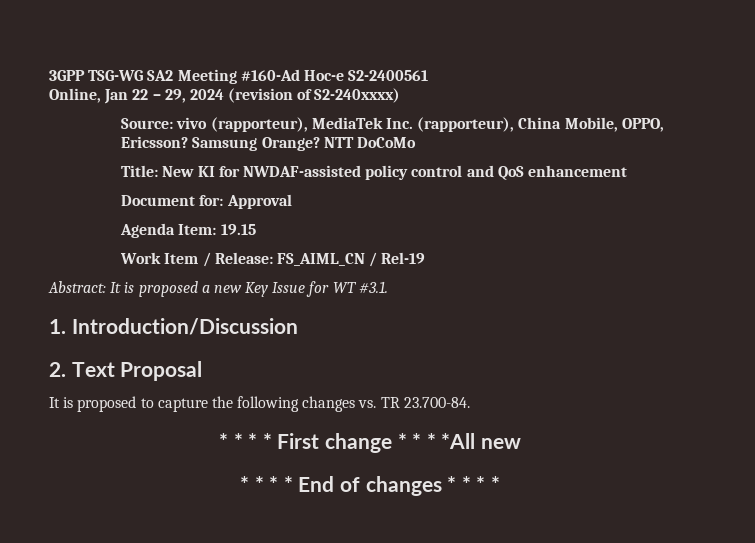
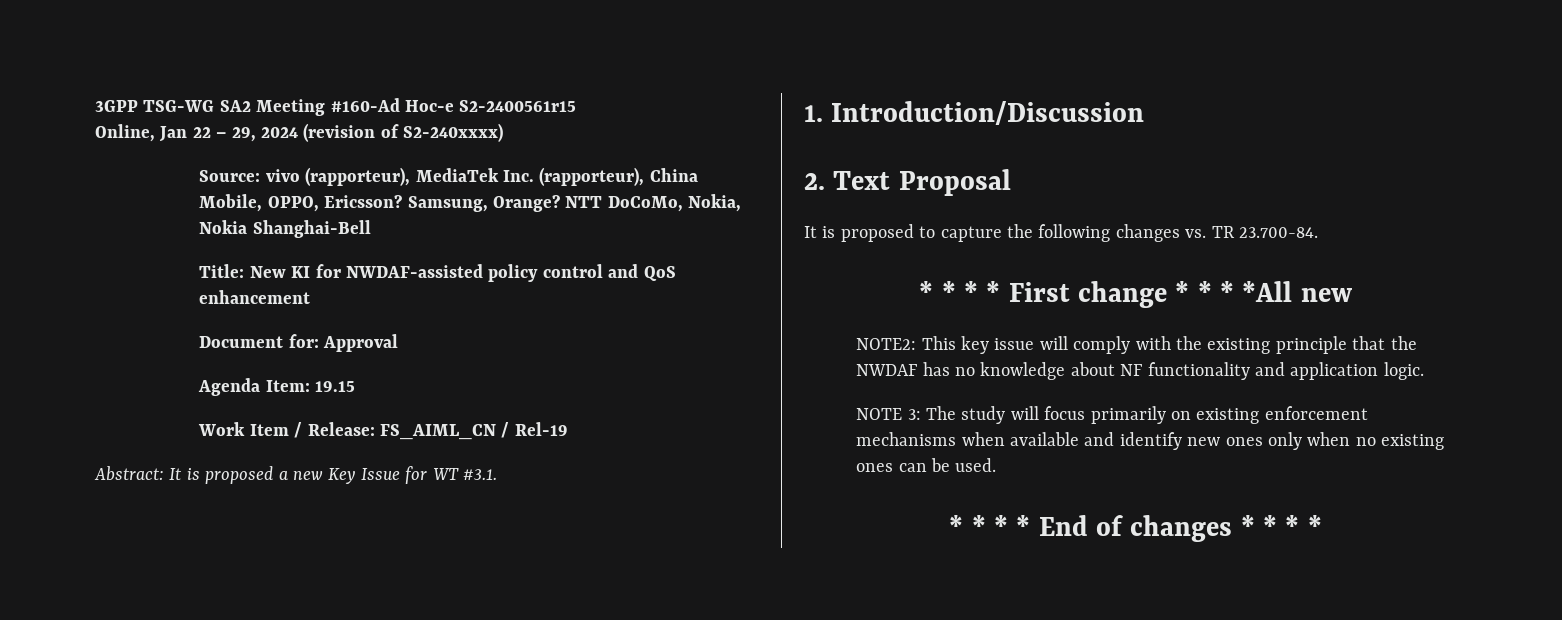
[348,70,429,81] S2-2400561 -> [459,100,577,112] S2-2400561r15
[192,137,258,151] Samsung -> [407,196,488,212] Samsung,
[356,137,416,148] DoCoMo -> [607,194,742,212] [199,220,371,238] DoCoMo, Nokia, Nokia Shanghai-Bell
(521, 443) none -> [856,336,1417,354] [856,362,1424,380] [856,406,1368,424] [856,432,1445,450] [856,458,997,472] // NOTE2: This key issue will comply with the existing principle that the NWDAF has no knowledge about NF functionality and application logic. // NOTE 3: The study will focus primarily on existing enforcement mechanisms when available and identify new ones only when no existing ones can be used.

